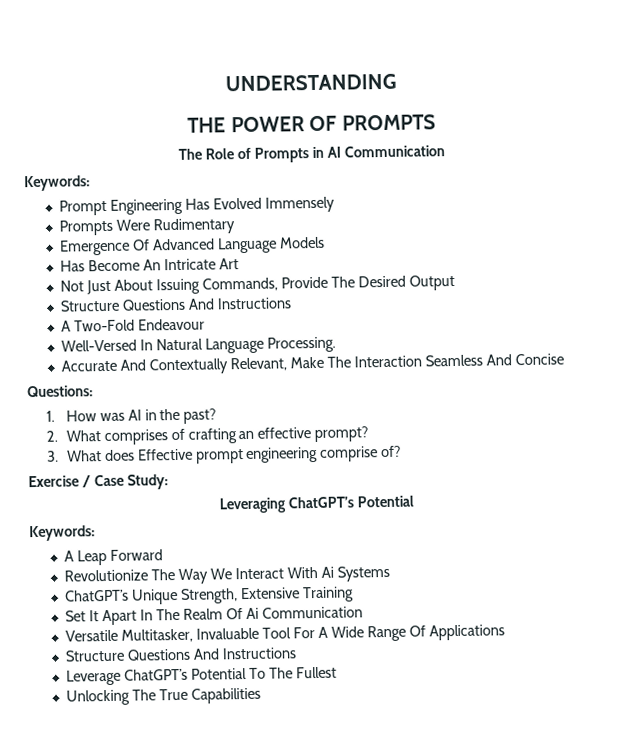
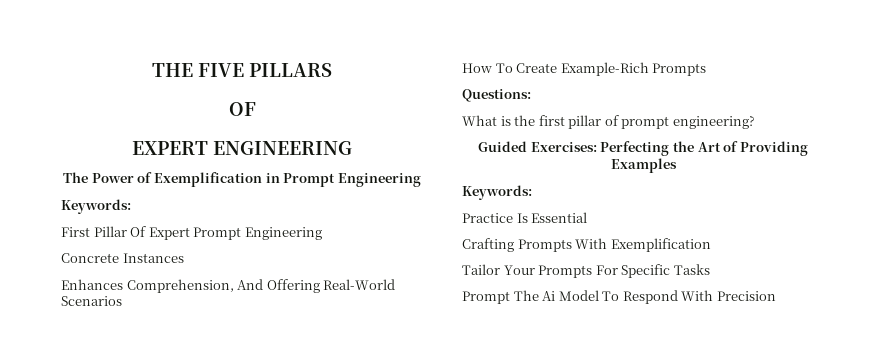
[224,73,397,92] [187,116,305,133] UNDERSTANDING // THE POWER -> [152,63,332,77] THE FIVE PILLARS //
[341,114,436,131] [178,145,445,163] [24,175,90,192] [59,196,336,216] [59,218,236,236] [60,236,326,256] [60,258,240,272] [60,274,455,295] [60,297,293,312] [61,318,206,332] [61,336,337,354] [61,353,564,375] [27,385,93,398] [46,408,217,424] [46,426,369,446] [47,445,402,464] [28,474,168,490] [219,495,414,514] [29,525,95,542] [64,549,164,566] [64,565,390,584] [65,586,354,605] [65,606,363,626] [65,624,505,643] [65,647,298,662] [66,666,337,686] [66,687,262,706] PROMPTS // The Role of Prompts in AI Communication // Keywords: // Prompt Engineering Has Evolved Immensely // Prompts Were Rudimentary // Emergence Of Advanced Language Models // Has Become An Intricate Art // Not Just About Issuing Commands, Provide The Desired Output // Structure Questions And Instructions // A Two-Fold Endeavour // Well-Versed In Natural Language Processing. // Accurate And Contextually Relevant, Make The Interaction Seamless And Concise // Questions: // 1. How was AI in the past? // 2. What comprises of crafting an effective prompt? // 3. What does Effective prompt engineering comprise of? // Exercise / Case Study: // Leveraging ChatGPT’s Potential // Keywords: // A Leap Forward // Revolutionize The Way We Interact With Ai Systems // ChatGPT’s Unique Strength, Extensive Training // Set It Apart In The Realm Of Ai Communication // Versatile Multitasker, Invaluable Tool For A Wide Range Of Applications // Structure Questions And Instructions // Leverage ChatGPT’s Potential To The Fullest // Unlocking The True Capabilities -> [132,141,352,155] [63,172,421,187] [61,199,131,214] [61,226,322,240] [61,253,184,263] [61,279,396,293] [61,296,122,306] [462,62,707,76] [462,89,531,102] [462,115,755,129] [478,141,808,156] [610,158,677,173] [462,185,532,200] [462,212,588,223] [462,238,711,252] [462,264,710,278] [462,290,776,304] // EXPERT ENGINEERING // The Power of Exemplification in Prompt Engineering // Keywords: // First Pillar Of Expert Prompt Engineering // Concrete Instances // Enhances Comprehension, And Offering Real-World Scenarios // How To Create Example-Rich Prompts // Questions: // What is the first pillar of prompt engineering? // Guided Exercises: Perfecting the Art of Providing Examples // Keywords: // Practice Is Essential // Crafting Prompts With Exemplification // Tailor Your Prompts For Specific Tasks // Prompt The Ai Model To Respond With Precision

